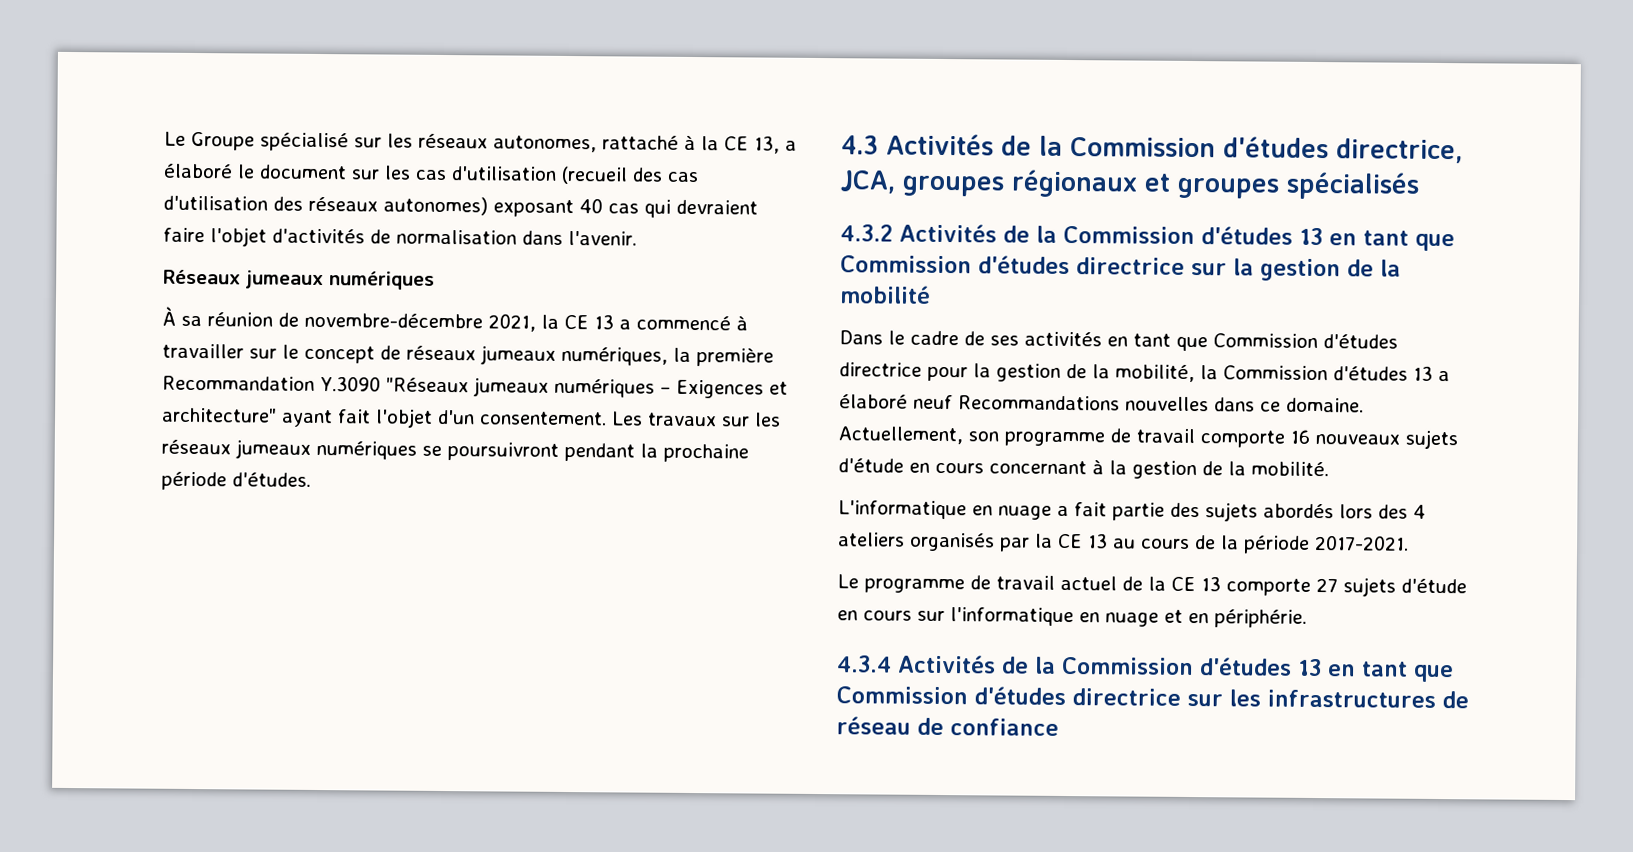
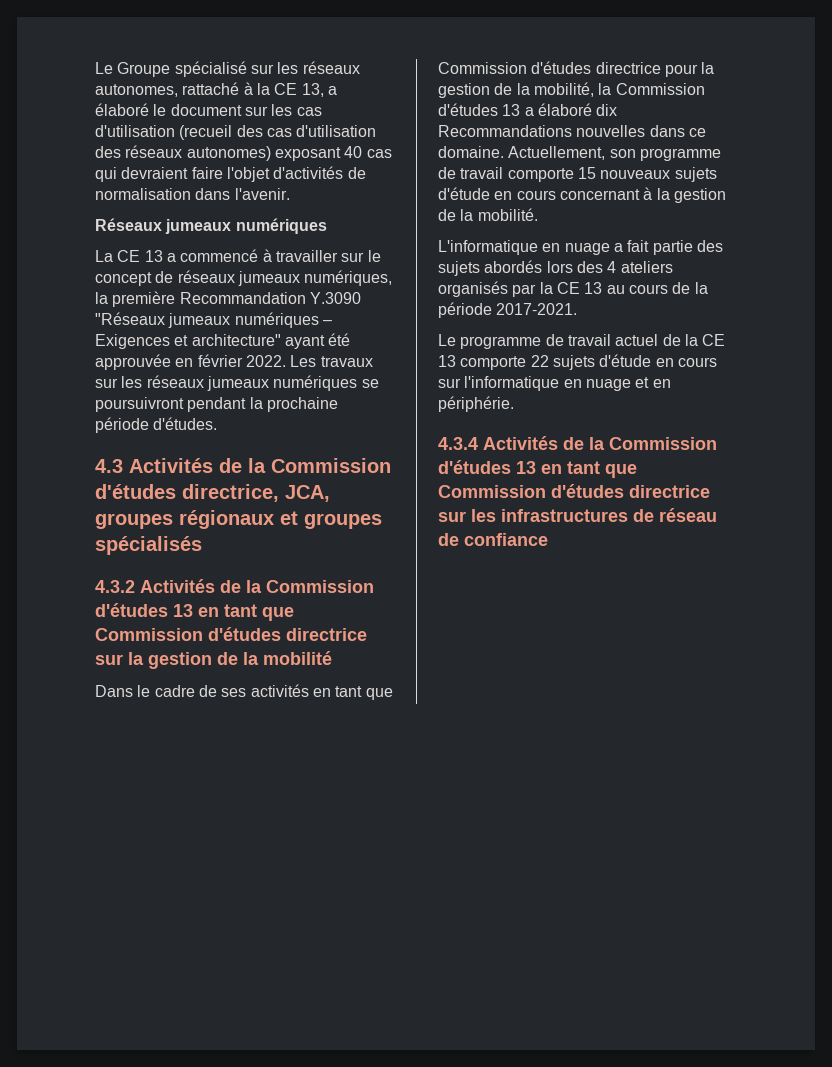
[162,306,559,332] À sa réunion de novembre-décembre 2021, la -> [95,250,113,262] La
[338,408,607,428] fait l'objet d'un consentement. -> [328,333,351,346] [95,354,286,370] été approuvée en février 2022.
[913,394,953,410] neuf -> [596,104,618,116] dix
[1290,429,1310,444] 16 -> [577,167,596,179] 15
[1316,578,1338,593] 27 -> [530,355,549,367] 22

